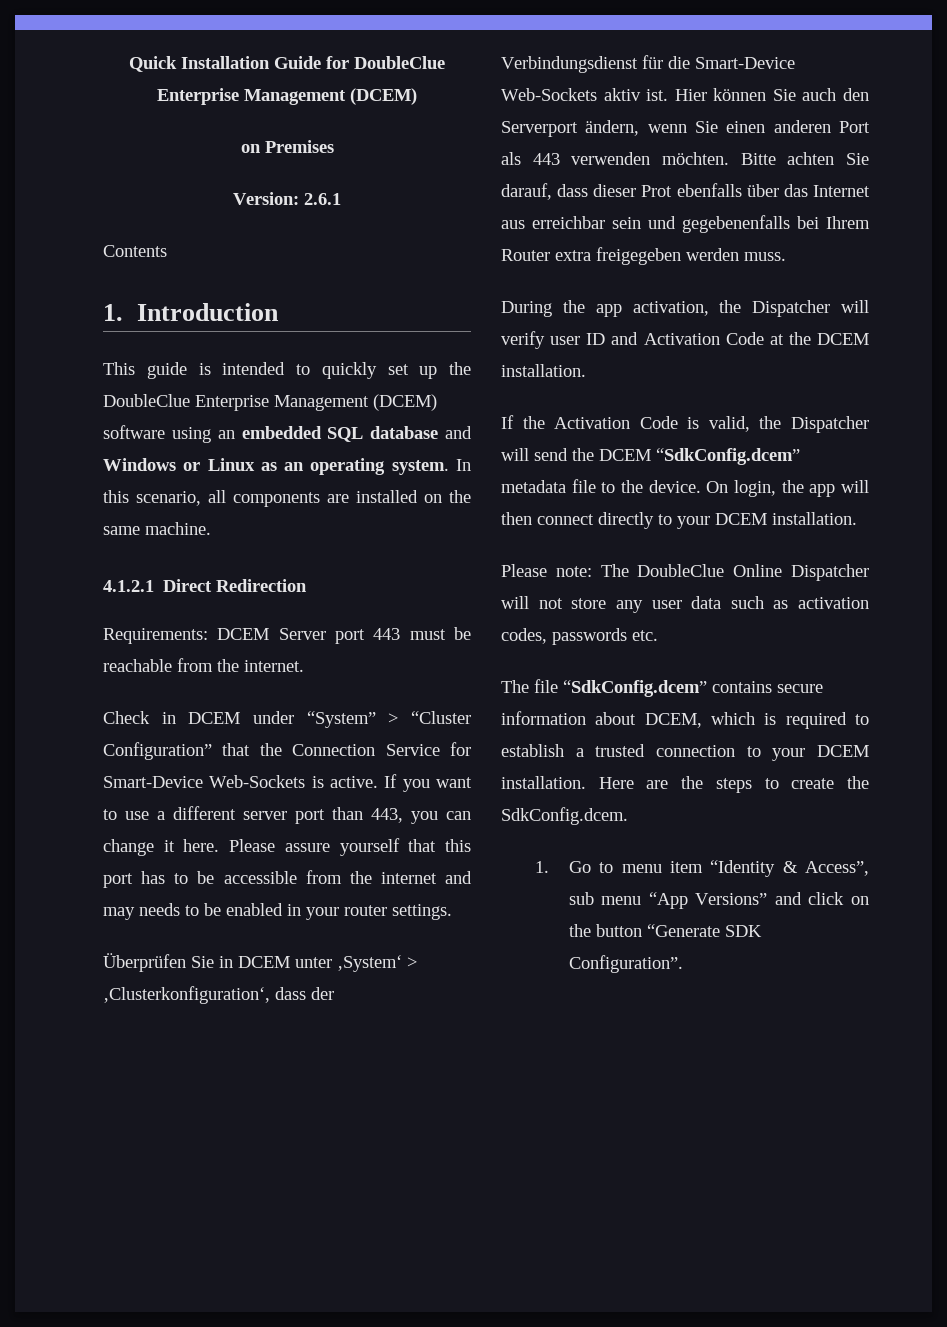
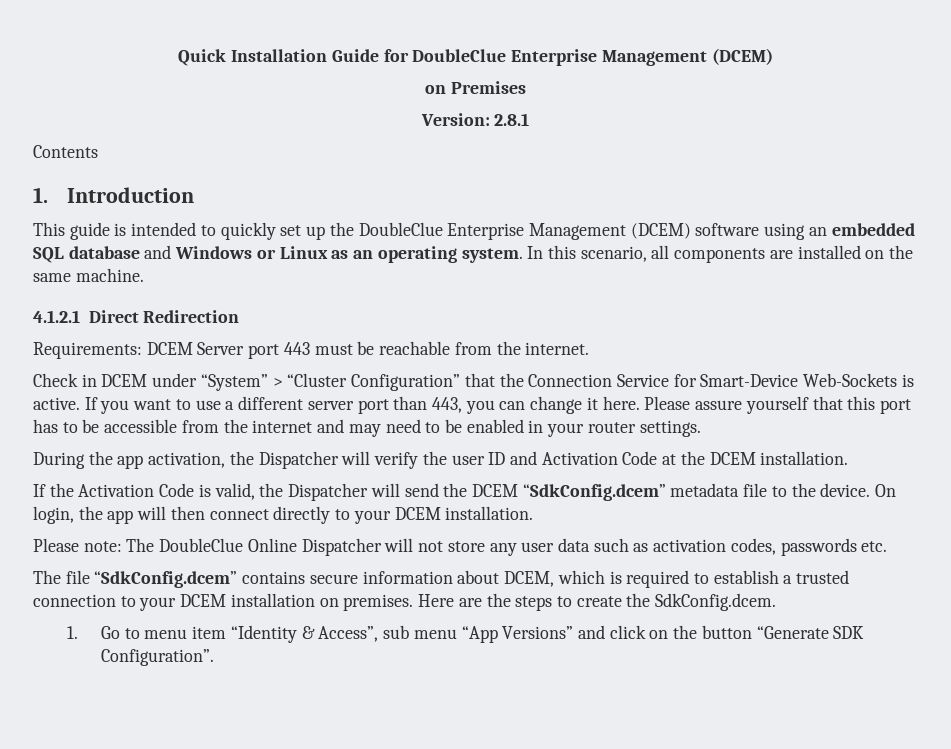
[304,193,341,205] 2.6.1 -> [494,113,530,126] 2.8.1
[139,903,180,916] needs -> [385,419,421,433] need
[103,953,417,972] [103,986,334,1004] [501,55,795,73] [501,88,869,101] [501,120,870,137] [501,152,869,165] [501,183,870,200] [501,215,870,233] [501,247,786,265] // Überprüfen Sie in DCEM unter ‚System‘ > ‚Clusterkonfiguration‘, dass der Verbindungsdienst für die Smart-Device Web-Sockets aktiv ist. Hier können Sie auch den Serverport ändern, wenn Sie einen anderen Port als 443 verwenden möchten. Bitte achten Sie darauf, dass dieser Prot ebenfalls über das Internet aus erreichbar sein und gegebenenfalls bei Ihrem Router extra freigegeben werden muss. -> (701, 428) none
(545, 340) none -> [422,451,447,465] the
[501,776,586,789] installation. -> [230,593,414,611] installation on premises.

